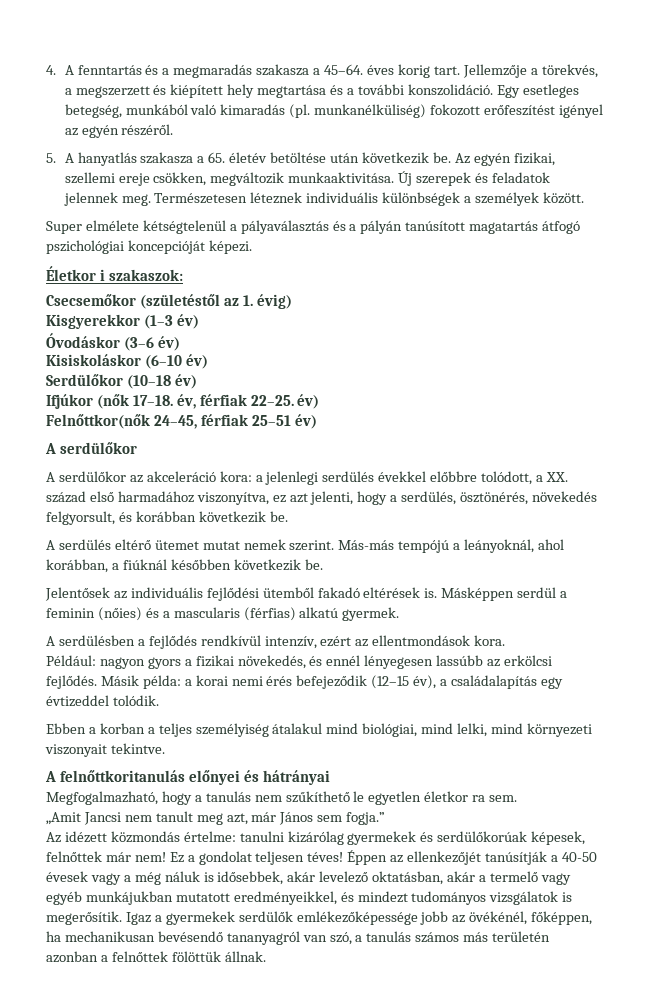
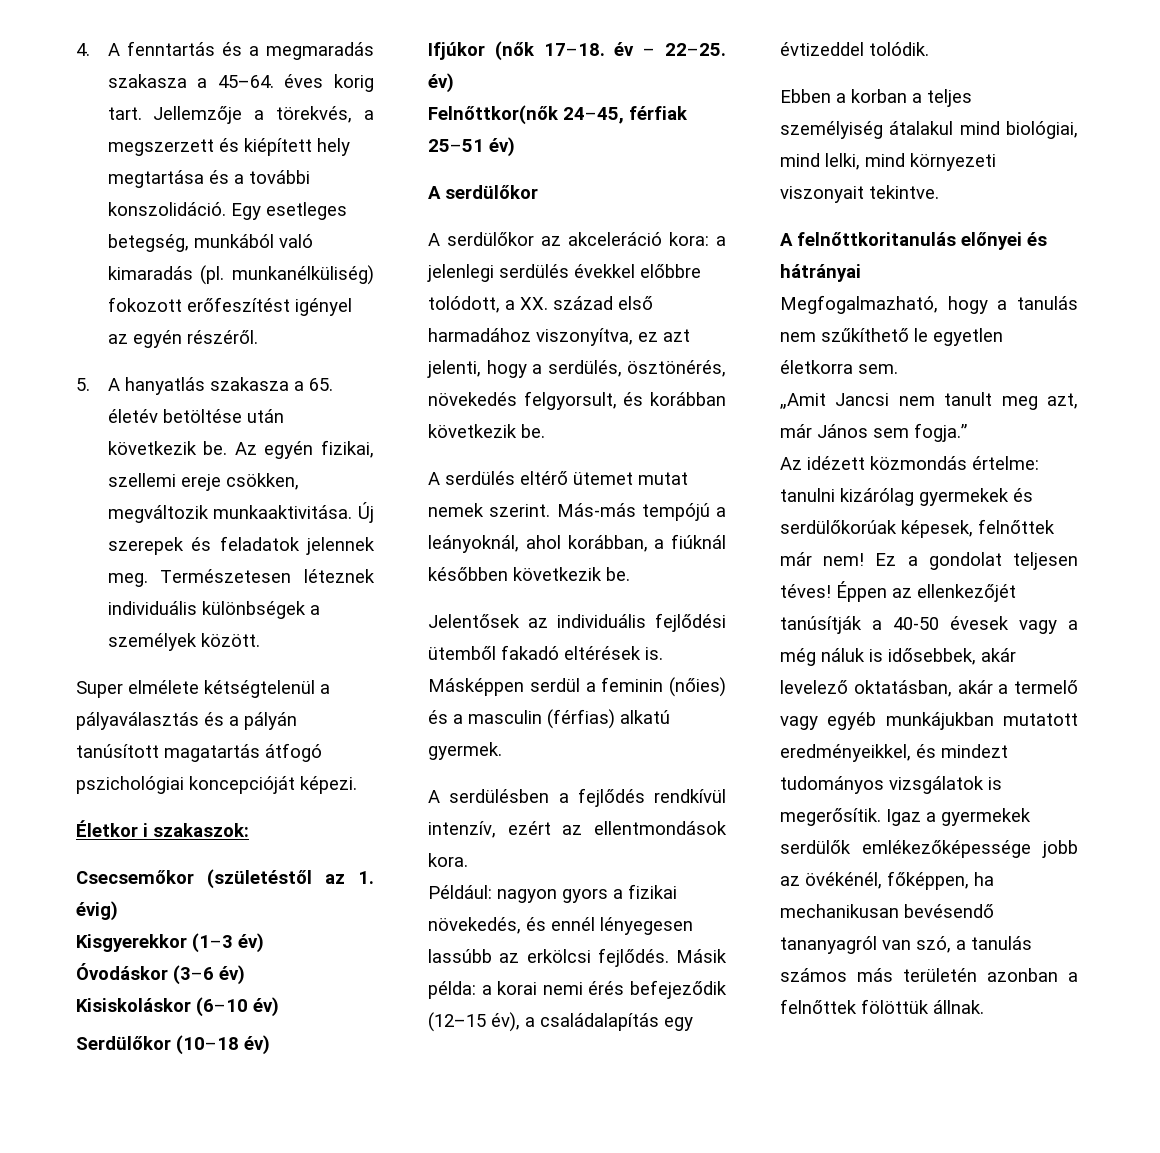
[176,394,247,409] év, férfiak -> [614,42,656,56] év –
[173,607,240,618] mascularis -> [468,710,542,724] masculin
[424,791,486,802] életkor ra -> [780,360,853,374] életkorra

